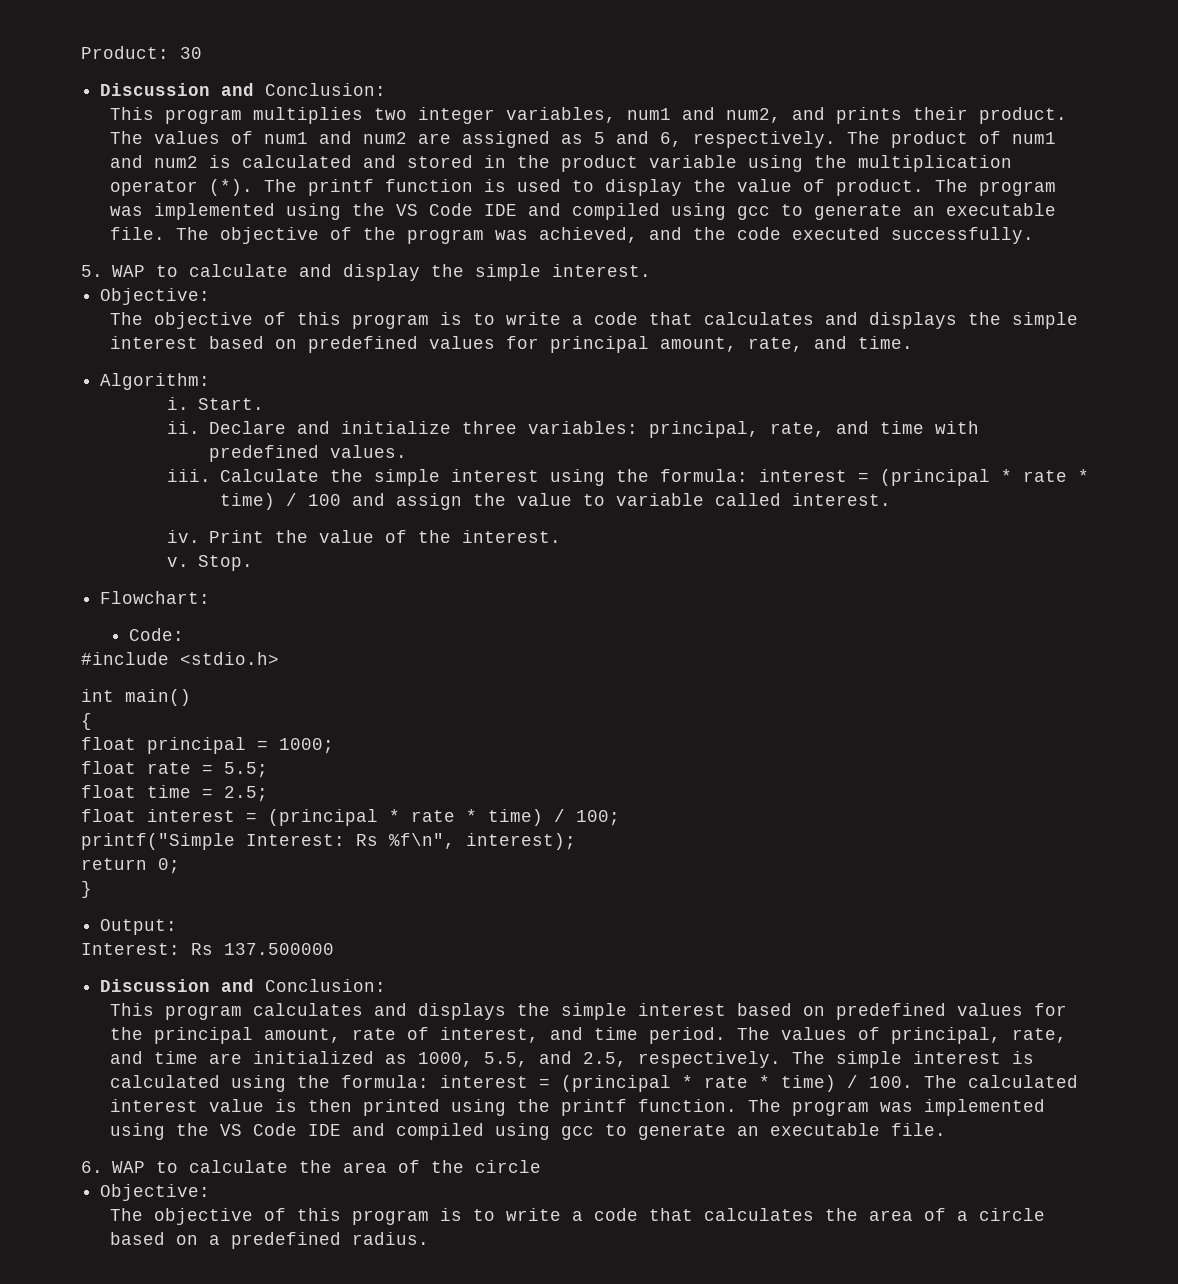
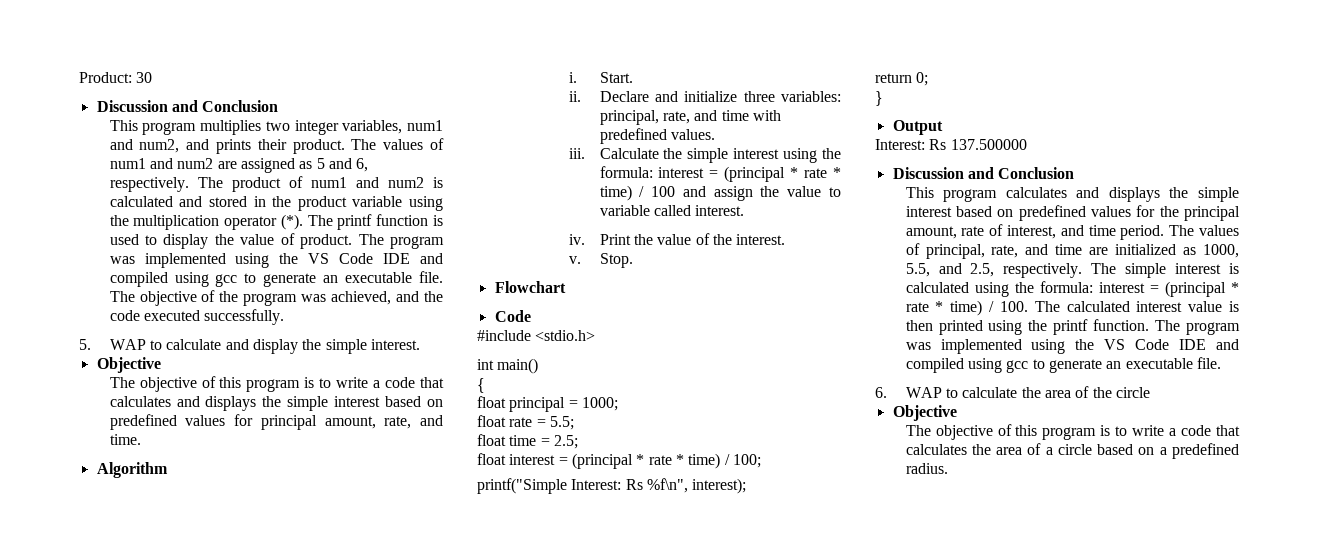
[265,83,387,96] Conclusion: -> [202,100,279,112] Conclusion
[100,288,211,305] Objective: -> [96,357,161,373] Objective
[100,373,211,390] Algorithm: -> [96,462,168,478] Algorithm
[100,591,211,604] [128,628,184,641] Flowchart: // Code: -> [494,281,566,293] [494,310,531,322] Flowchart // Code
[100,919,178,935] Output: -> [892,120,943,135] Output
[265,979,387,992] Conclusion: -> [998,167,1075,179] Conclusion
[100,1184,211,1201] Objective: -> [892,405,957,421] Objective

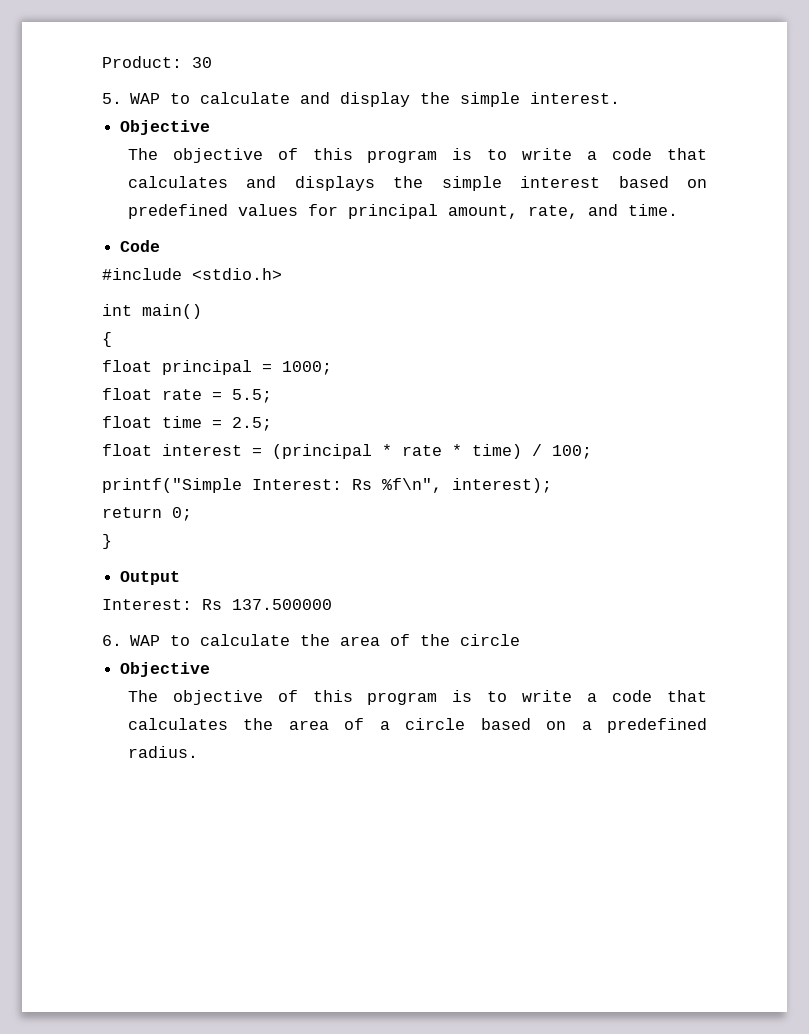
[96,100,279,112] [109,120,443,135] [109,138,445,154] [109,158,369,173] [109,176,444,192] [109,196,443,211] [109,214,444,230] [109,233,445,249] [109,253,443,268] [109,271,443,287] [109,290,444,306] [109,309,285,325] // Discussion and Conclusion // This program multiplies two integer variables, num1 and num2, and prints their product. The values of num1 and num2 are assigned as 5 and 6, respectively. The product of num1 and num2 is calculated and stored in the product variable using the multiplication operator (*). The printf function is used to display the value of product. The program was implemented using the VS Code IDE and compiled using gcc to generate an executable file. The objective of the program was achieved, and the code executed successfully. -> (212, 62) none
[96,462,168,478] [568,72,633,83] [568,91,841,102] [599,110,781,125] [599,128,715,144] [568,148,841,163] [599,166,841,182] [599,185,841,201] [599,205,745,216] [568,233,786,245] [568,253,633,268] [494,281,566,293] // Algorithm // i. Start. // ii. Declare and initialize three variables: principal, rate, and time with predefined values. // iii. Calculate the simple interest using the formula: interest = (principal * rate * time) / 100 and assign the value to variable called interest. // iv. Print the value of the interest. // v. Stop. // Flowchart -> (678, 210) none
[892,167,1075,179] [905,187,1239,202] [905,205,1240,221] [905,224,1239,240] [905,243,1239,259] [905,263,1239,278] [905,281,1239,297] [905,300,1239,316] [905,319,1240,335] [905,339,1239,354] [905,357,1221,373] // Discussion and Conclusion // This program calculates and displays the simple interest based on predefined values for the principal amount, rate of interest, and time period. The values of principal, rate, and time are initialized as 1000, 5.5, and 2.5, respectively. The simple interest is calculated using the formula: interest = (principal * rate * time) / 100. The calculated interest value is then printed using the printf function. The program was implemented using the VS Code IDE and compiled using gcc to generate an executable file. -> (332, 604) none

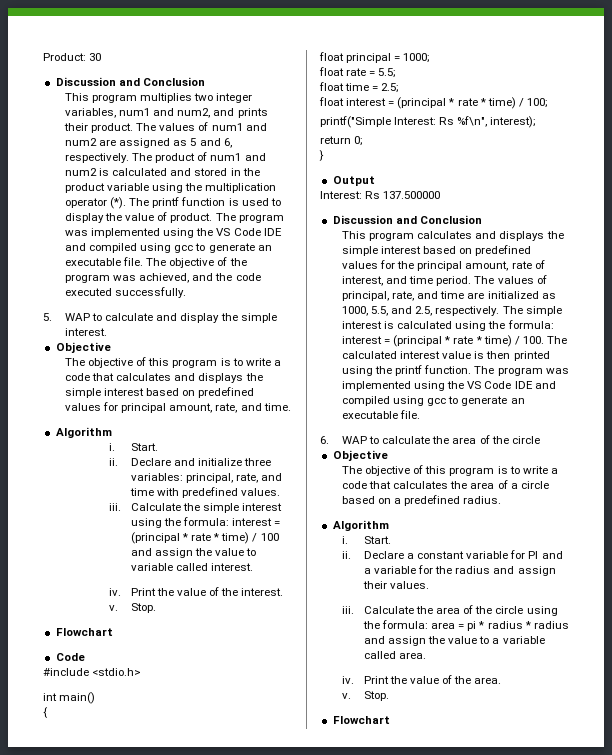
(212, 62) none -> [55,77,205,86] [64,93,253,103] [64,108,268,118] [63,122,267,133] [64,138,232,148] [64,152,266,163] [64,168,260,176] [64,183,277,193] [64,197,281,209] [64,212,284,223] [64,228,282,238] [64,243,272,253] [64,257,247,268] [64,273,261,283] [64,287,187,298] // Discussion and Conclusion // This program multiplies two integer variables, num1 and num2, and prints their product. The values of num1 and num2 are assigned as 5 and 6, respectively. The product of num1 and num2 is calculated and stored in the product variable using the multiplication operator (*). The printf function is used to display the value of product. The program was implemented using the VS Code IDE and compiled using gcc to generate an executable file. The objective of the program was achieved, and the code executed successfully.
(678, 210) none -> [55,427,112,438] [108,443,158,451] [108,458,272,466] [130,473,283,483] [129,487,281,498] [108,503,283,513] [130,517,281,528] [130,532,279,544] [130,548,257,558] [130,563,254,571] [108,587,284,596] [108,603,156,613] [55,628,113,636] // Algorithm // i. Start. // ii. Declare and initialize three variables: principal, rate, and time with predefined values. // iii. Calculate the simple interest using the formula: interest = (principal * rate * time) / 100 and assign the value to variable called interest. // iv. Print the value of the interest. // v. Stop. // Flowchart
(332, 604) none -> [332,215,482,224] [341,231,564,241] [341,245,532,256] [341,260,545,271] [341,275,547,286] [341,291,556,301] [341,306,562,316] [341,320,554,331] [341,335,567,347] [341,351,550,361] [341,365,569,376] [341,381,556,391] [341,396,525,406] [341,410,421,419] // Discussion and Conclusion // This program calculates and displays the simple interest based on predefined values for the principal amount, rate of interest, and time period. The values of principal, rate, and time are initialized as 1000, 5.5, and 2.5, respectively. The simple interest is calculated using the formula: interest = (principal * rate * time) / 100. The calculated interest value is then printed using the printf function. The program was implemented using the VS Code IDE and compiled using gcc to generate an executable file.
(198, 752) none -> [332,520,389,531] [341,536,391,544] [341,550,563,559] [363,565,556,576] [362,581,430,589] [341,605,558,616] [362,620,569,631] [363,636,545,646] [363,651,427,659] [341,675,502,684] [341,691,389,701] [332,716,390,724] // Algorithm // i. Start. // ii. Declare a constant variable for PI and a variable for the radius and assign their values. // iii. Calculate the area of the circle using the formula: area = pi * radius * radius and assign the value to a variable called area. // iv. Print the value of the area. // v. Stop. // Flowchart

